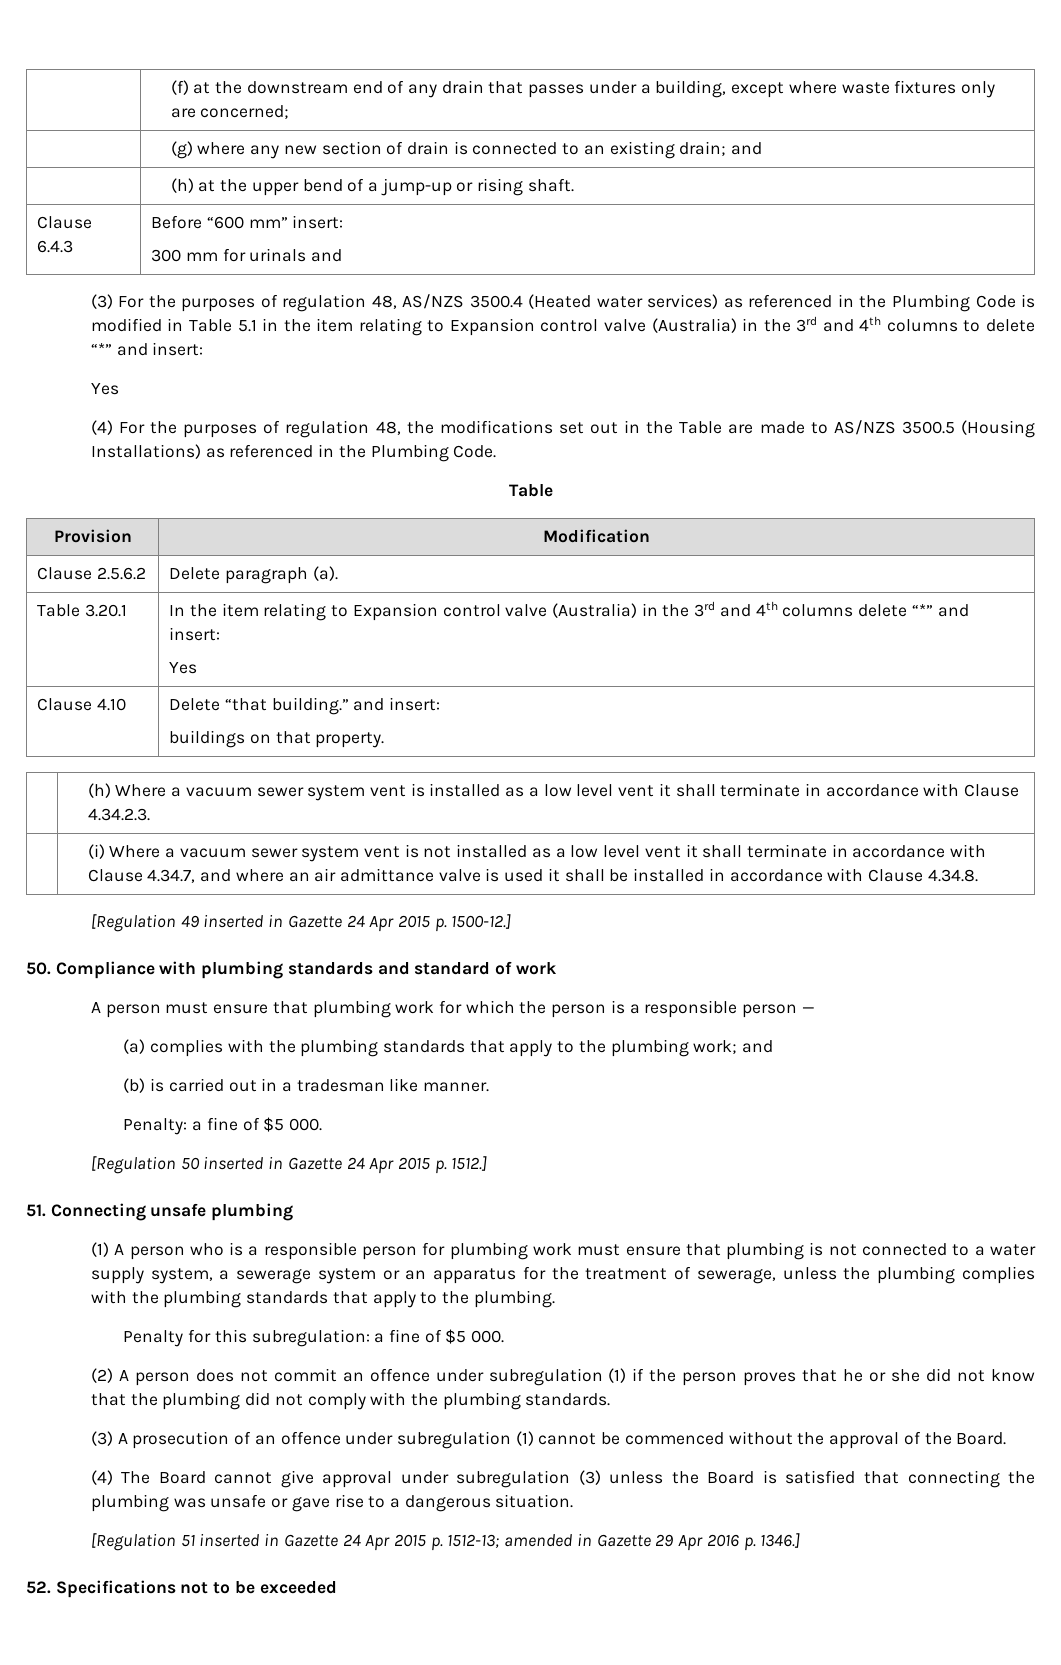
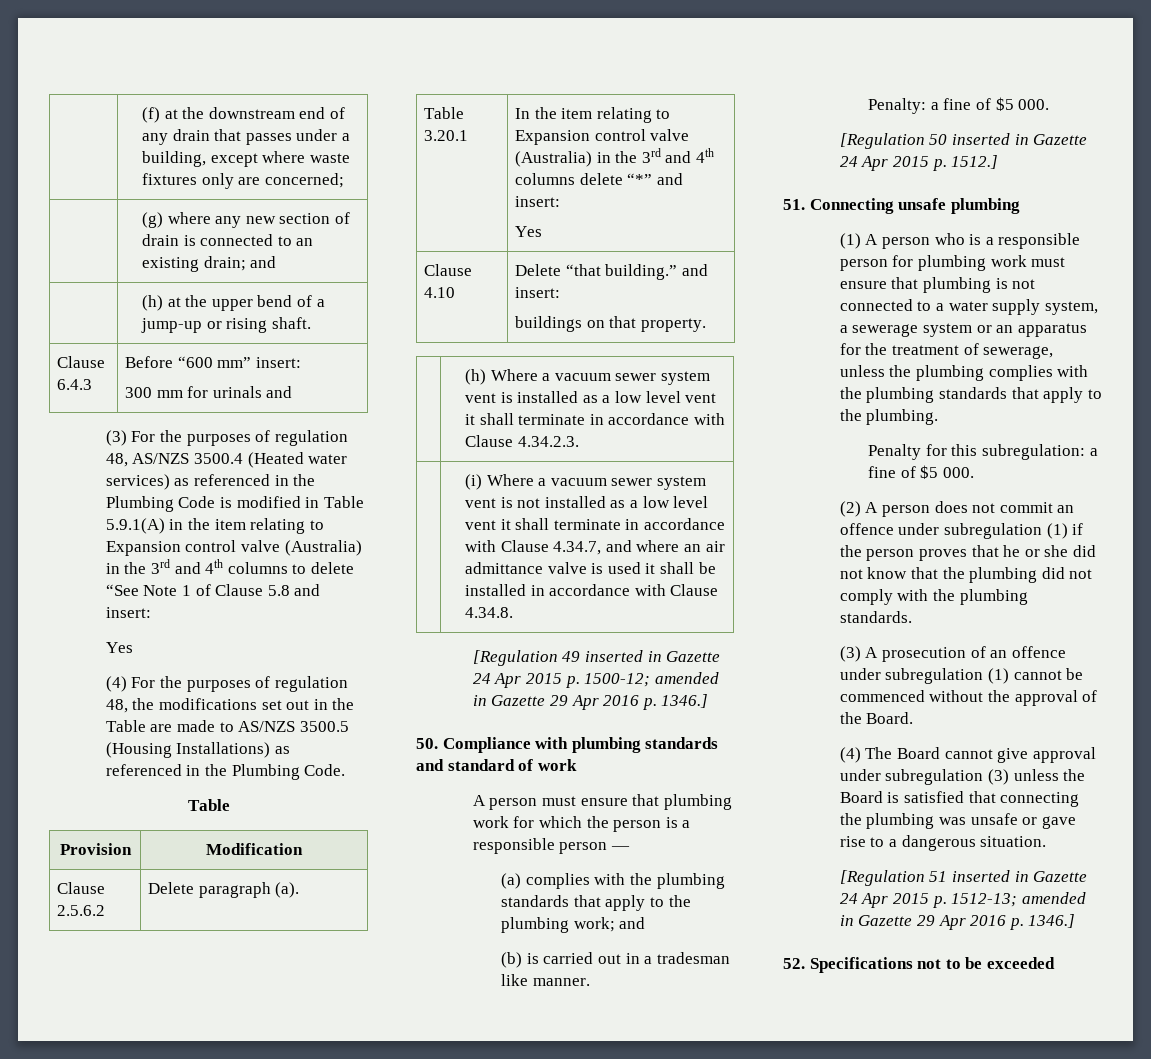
[237,319,257,332] 5.1 -> [105,518,165,534] 5.9.1(A)
[90,343,112,355] “*” -> [105,584,290,596] “See Note 1 of Clause 5.8
[451,914,512,929] 1500-12.] -> [584,672,719,687] [472,694,709,710] 1500-12; amended in Gazette 29 Apr 2016 p. 1346.]

